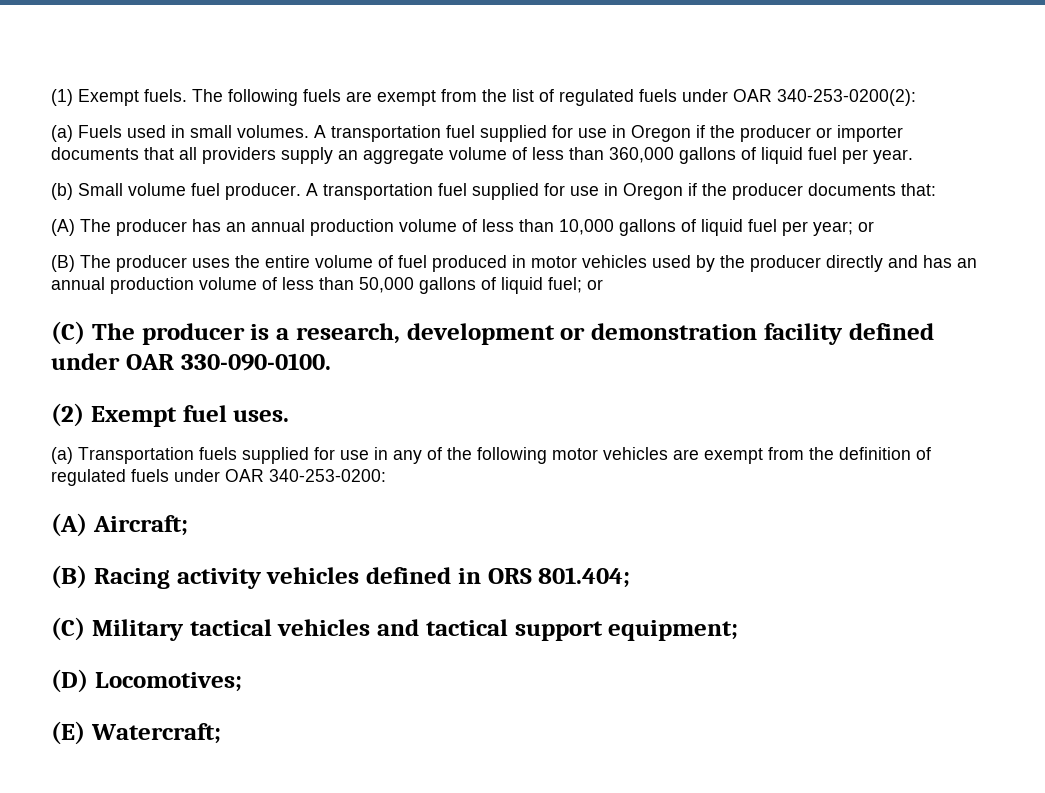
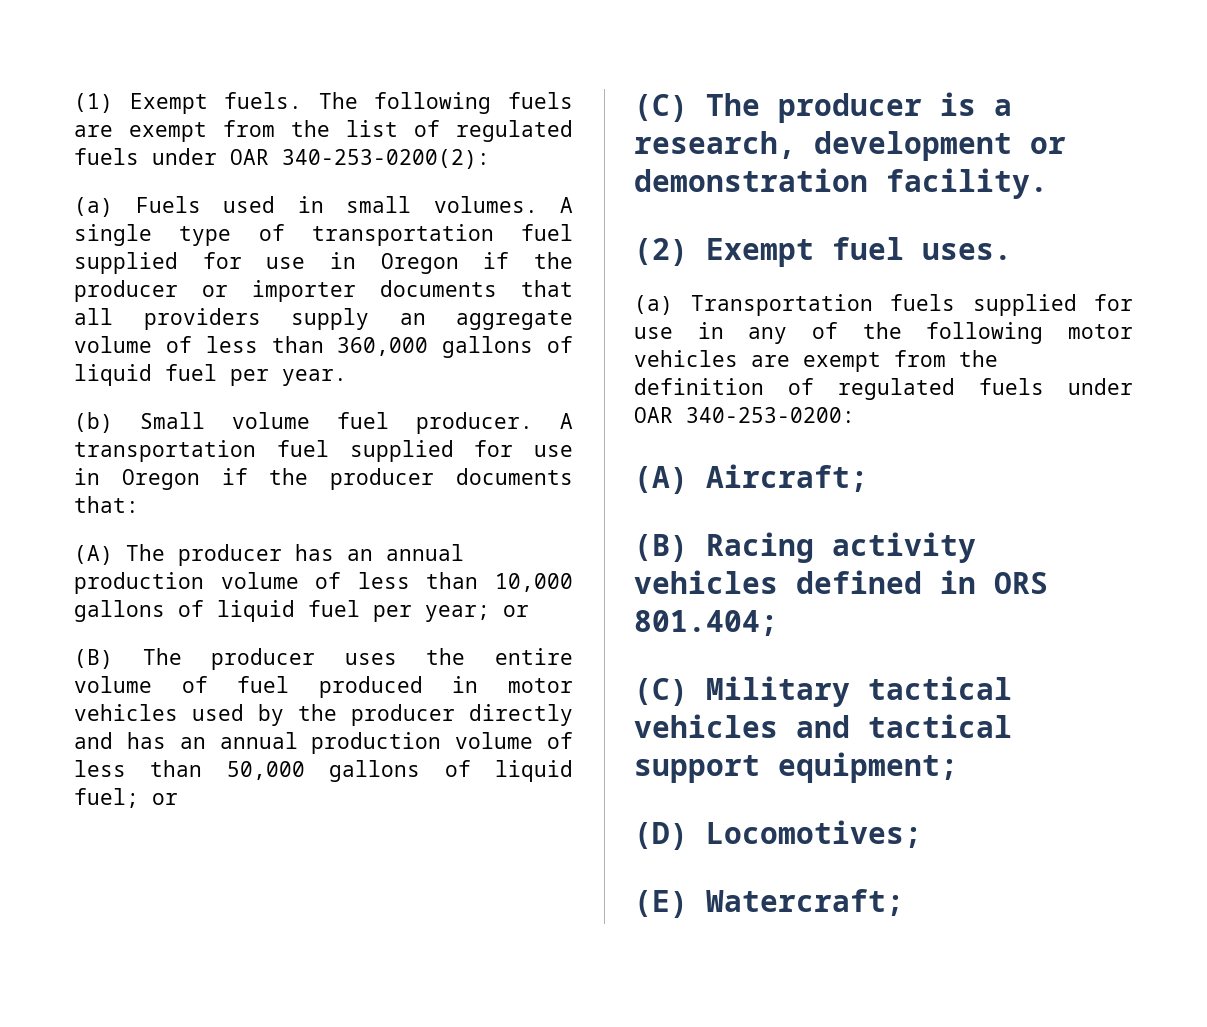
(326, 131) none -> [74,224,285,246] single type of
[763,323,934,345] [51,353,331,371] facility defined under OAR 330-090-0100. -> [886,168,1048,199] facility.

